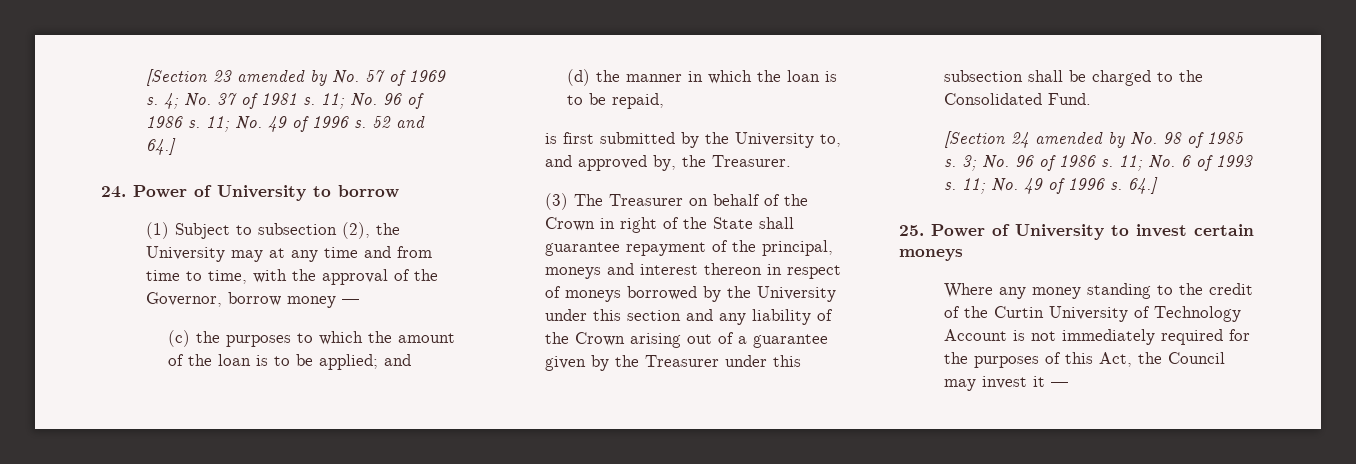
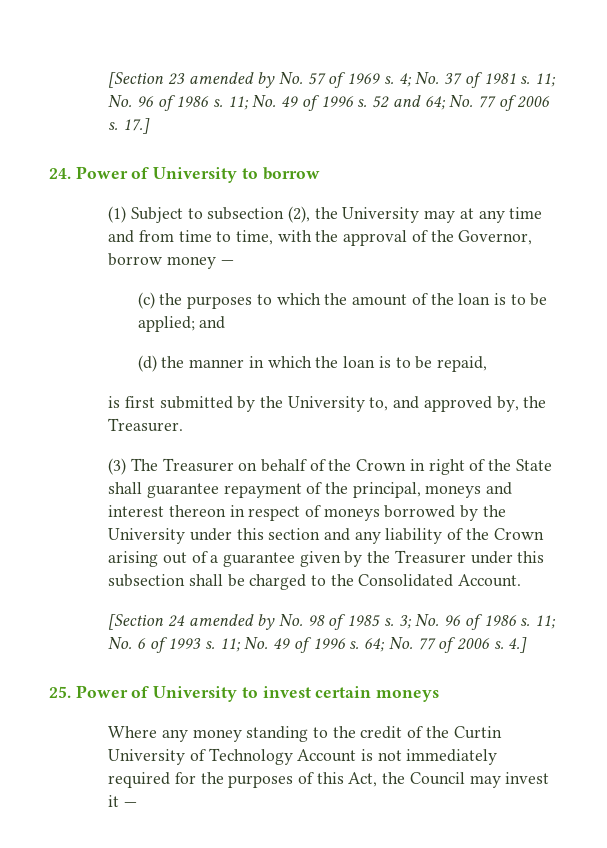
[145,138,176,155] 64.] -> [424,95,551,111] [108,118,150,134] 64; No. 77 of 2006 s. 17.]
[1047,93,1091,105] Fund. -> [458,574,522,587] Account.
[1127,177,1158,194] 64.] -> [364,637,528,653] 64; No. 77 of 2006 s. 4.]

